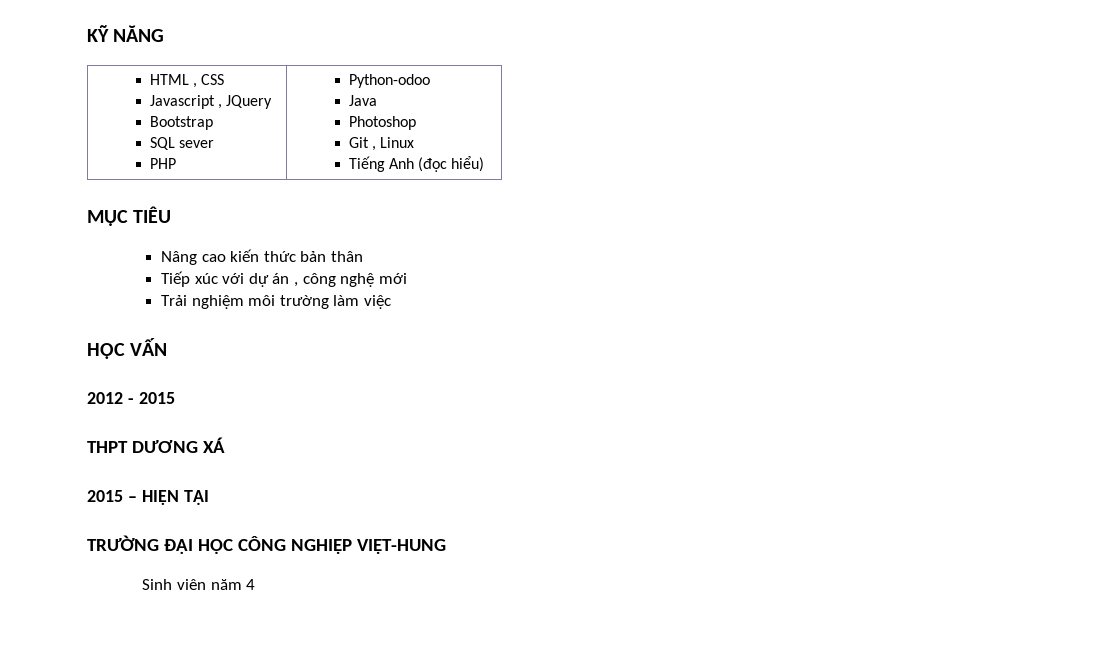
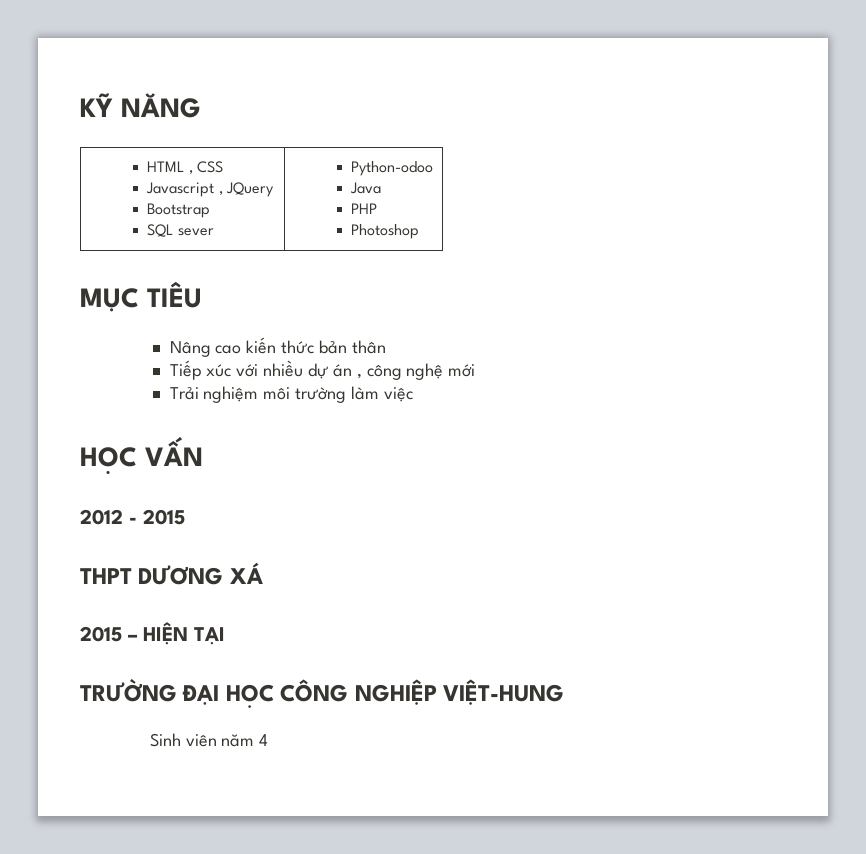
[149,158,176,169] // PHP -> (214, 232) none
(377, 100) none -> [351,203,378,214] // PHP
[348,137,414,151] [348,156,485,172] // Git , Linux // Tiếng Anh (đọc hiểu) -> (420, 231) none
(245, 278) none -> [263,360,304,377] nhiều

